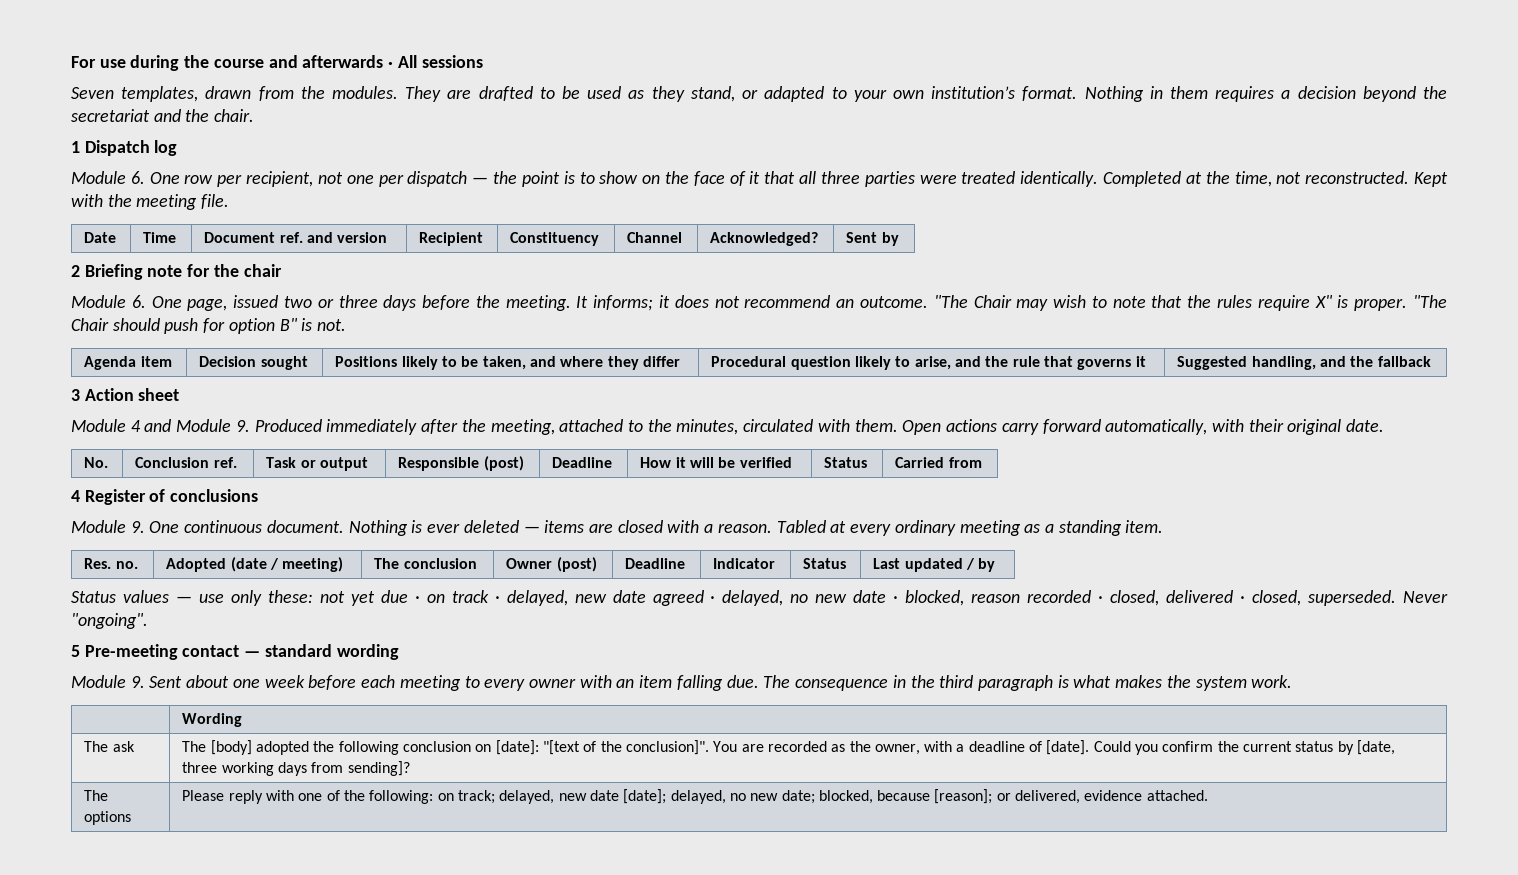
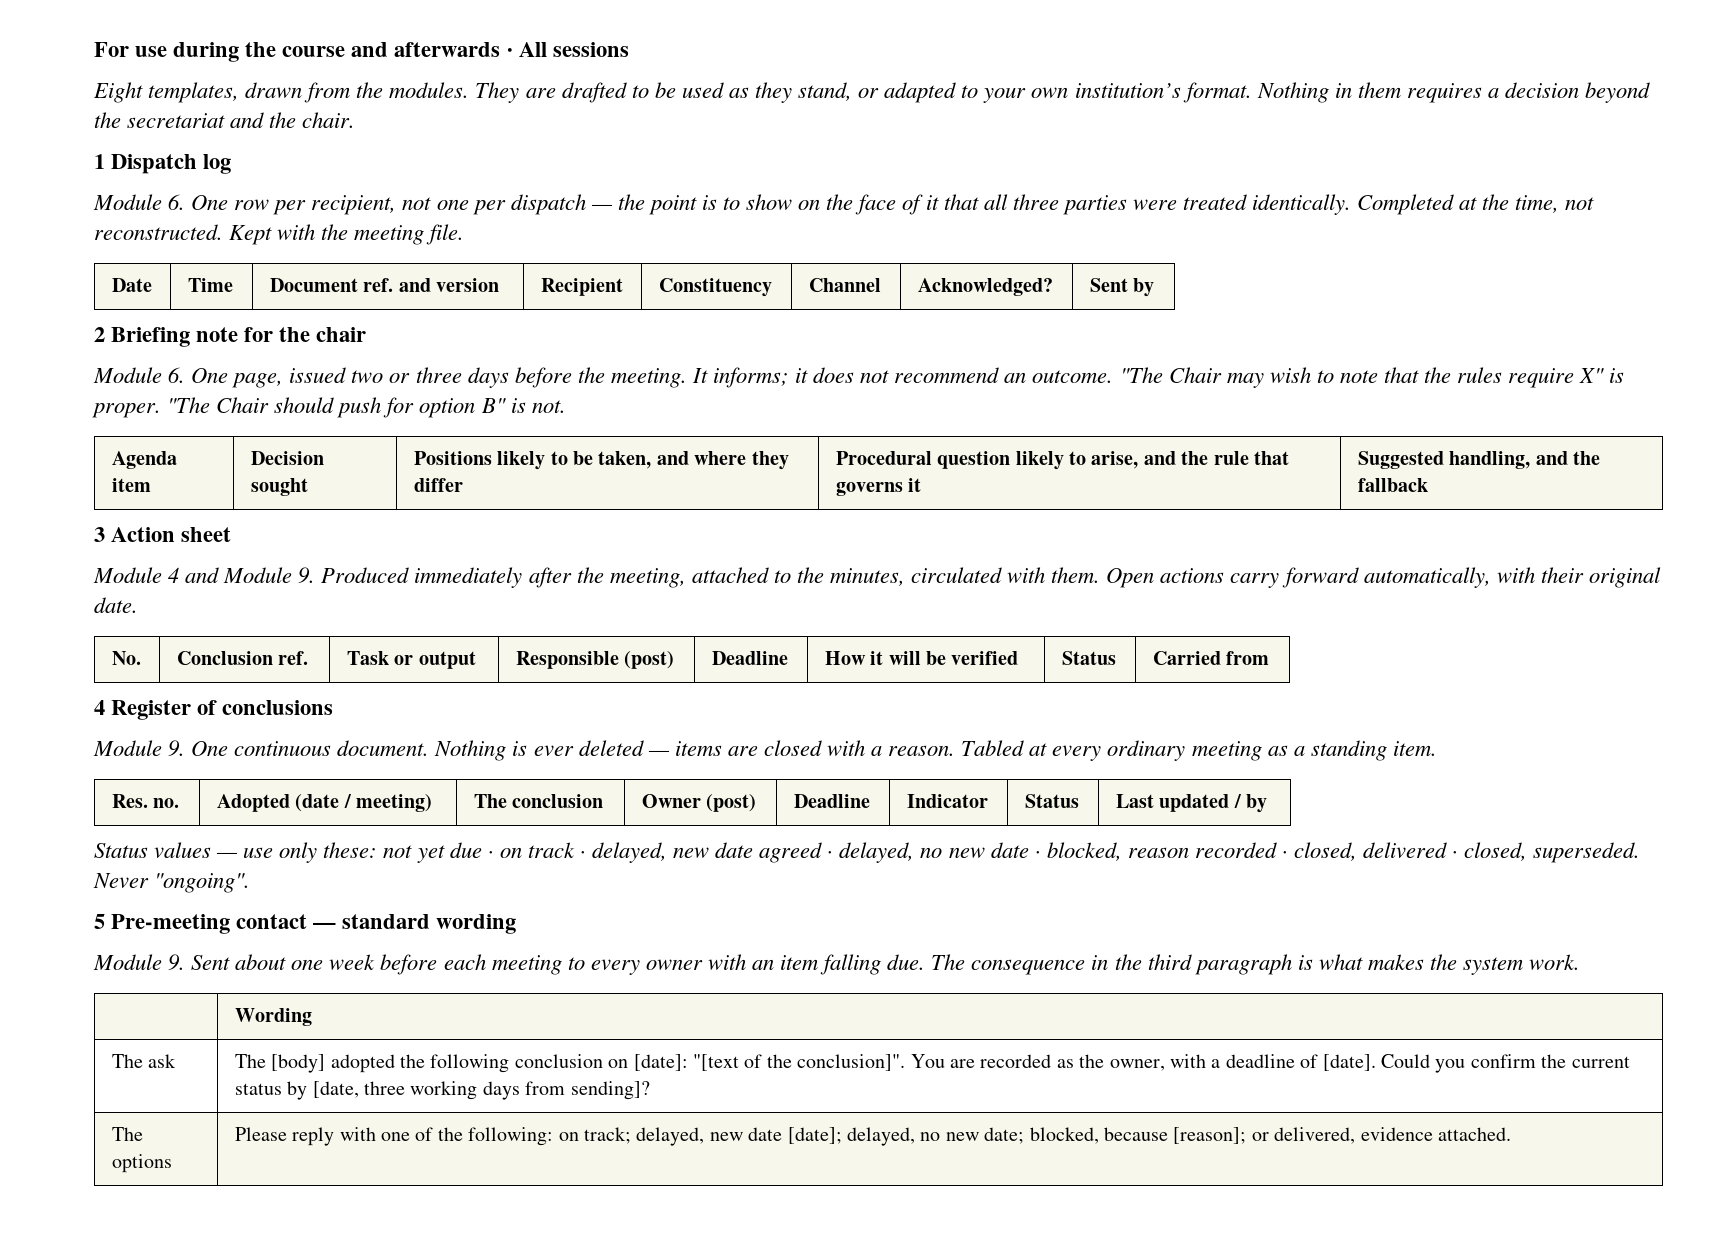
[71,87,114,99] Seven -> [93,82,143,103] Eight

